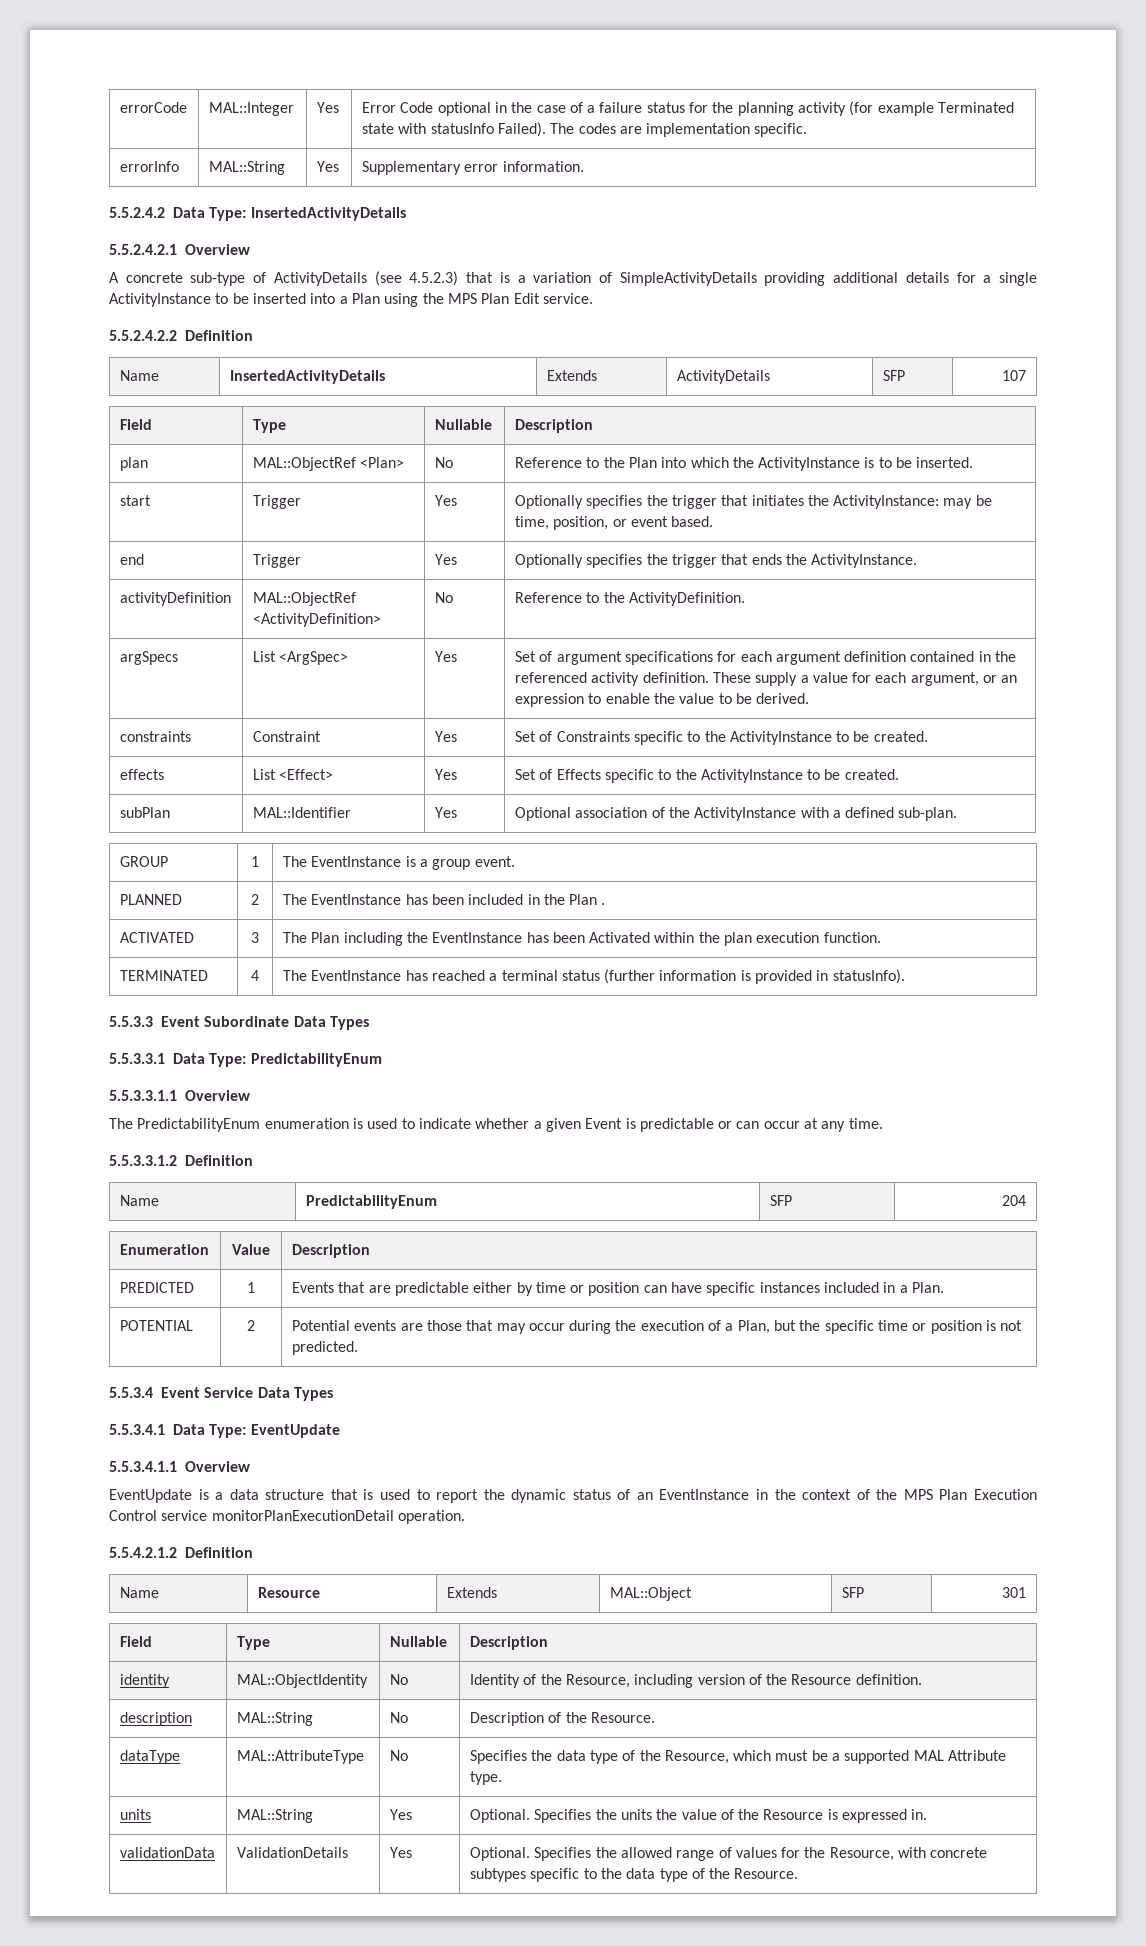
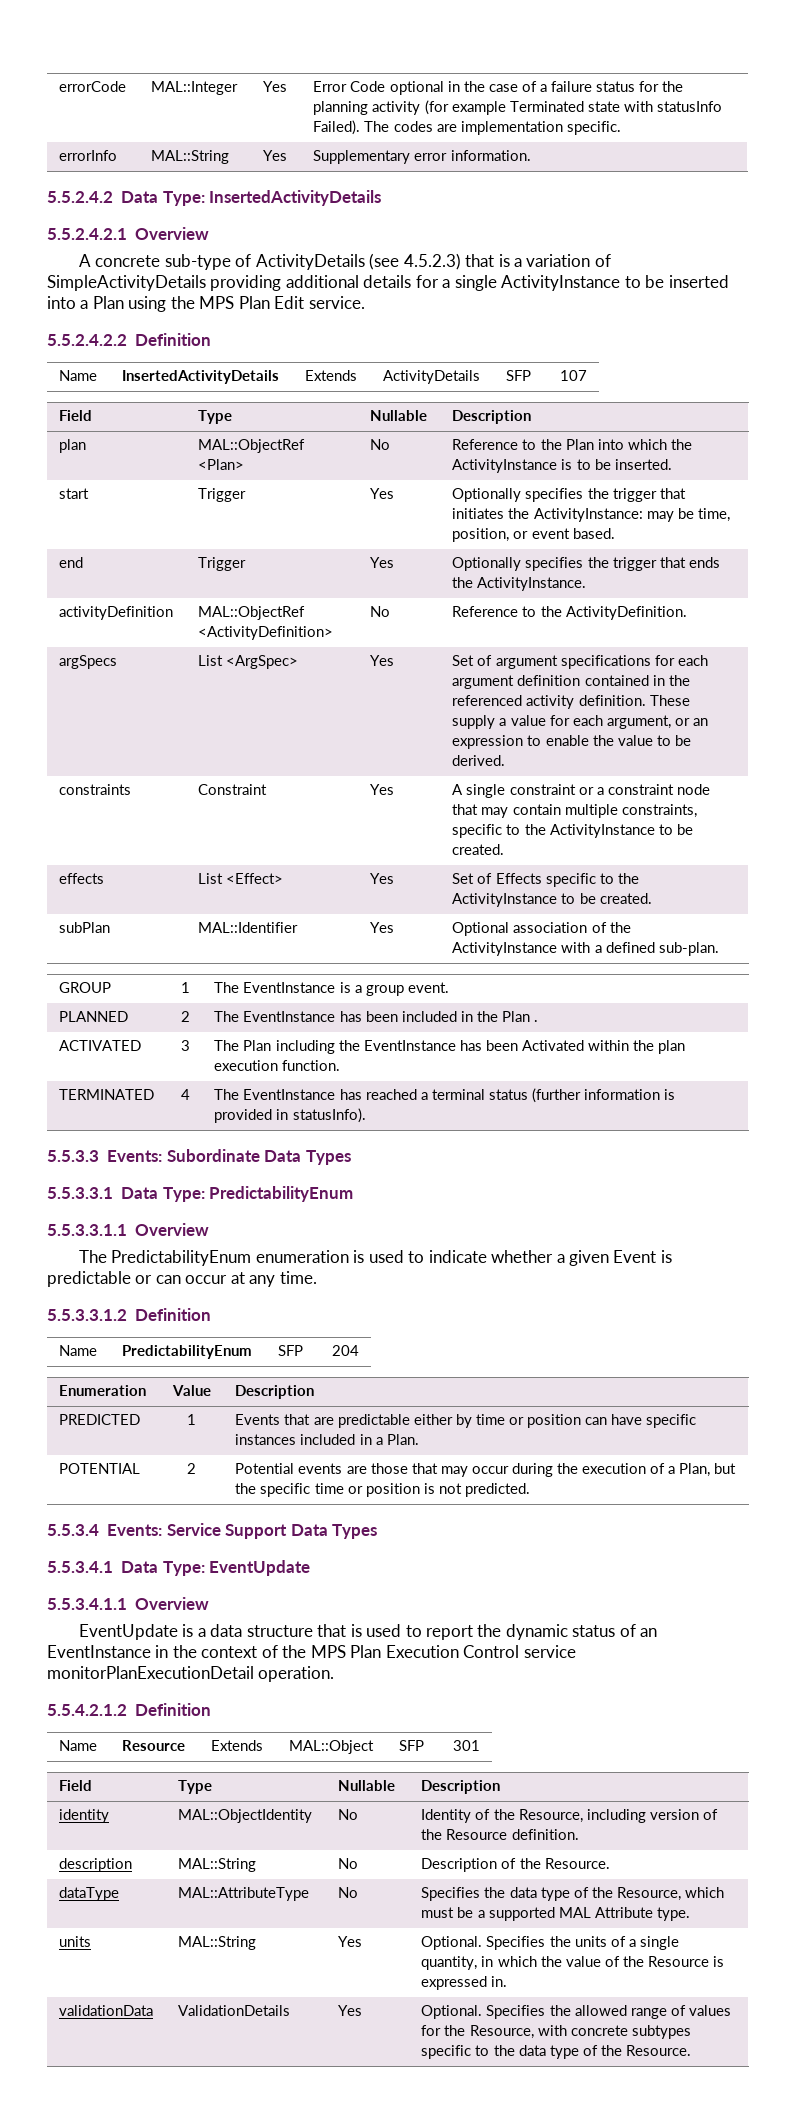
[514,731,630,742] Set of Constraints -> [452,784,710,798] [452,804,697,818] A single constraint or a constraint node that may contain multiple constraints,
[161,1016,200,1027] Event -> [107,1150,163,1162] Events:
[161,1387,254,1398] Event Service -> [107,1523,288,1539] Events: Service Support
(652, 1814) none -> [610,1936,679,1950] [421,1956,537,1970] of a single quantity, in which

